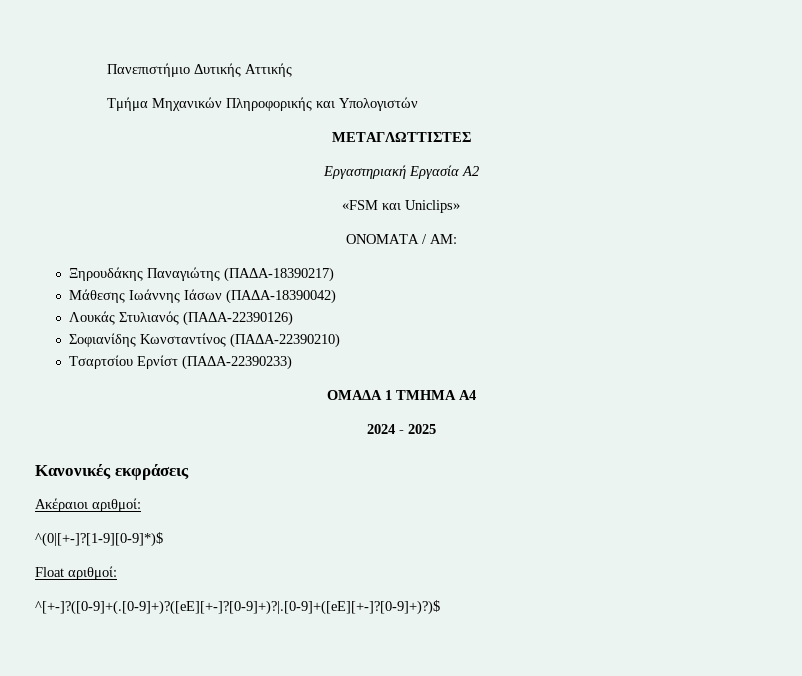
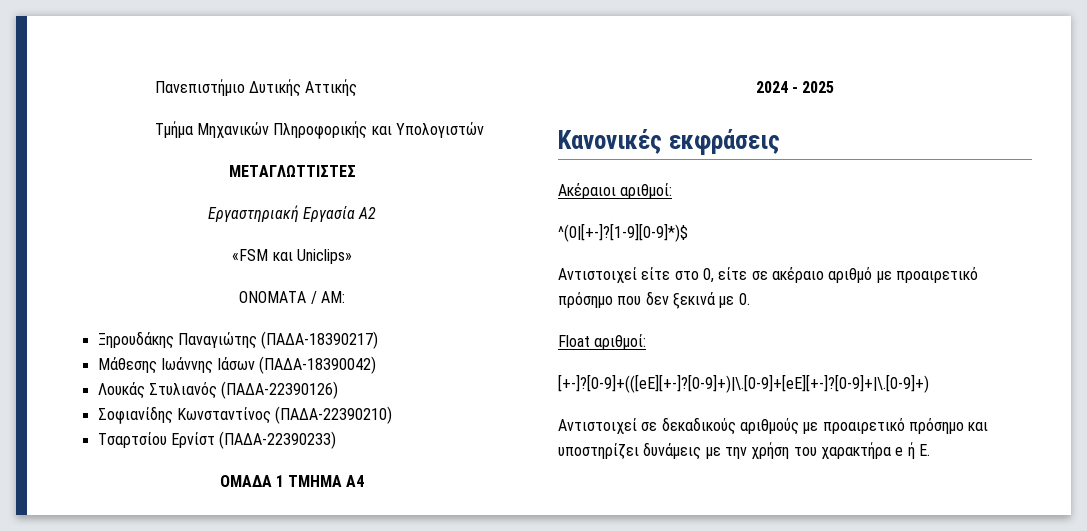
[35,566,117,580] [35,600,440,615] Float αριθμοί: // ^[+-]?([0-9]+(.[0-9]+)?([eE][+-]?[0-9]+)?|.[0-9]+([eE][+-]?[0-9]+)?)$ -> [558,267,978,283] [558,291,750,309] [558,334,647,350] [558,374,929,393] [558,417,989,435] [558,442,930,460] Αντιστοιχεί είτε στο 0, είτε σε ακέραιο αριθμό με προαιρετικό πρόσημο που δεν ξεκινά με 0. // Float αριθμοί: // [+-]?[0-9]+(([eE][+-]?[0-9]+)|\.[0-9]+[eE][+-]?[0-9]+|\.[0-9]+) // Αντιστοιχεί σε δεκαδικούς αριθμούς με προαιρετικό πρόσημο και υποστηρίζει δυνάμεις με την χρήση του χαρακτήρα e ή E.

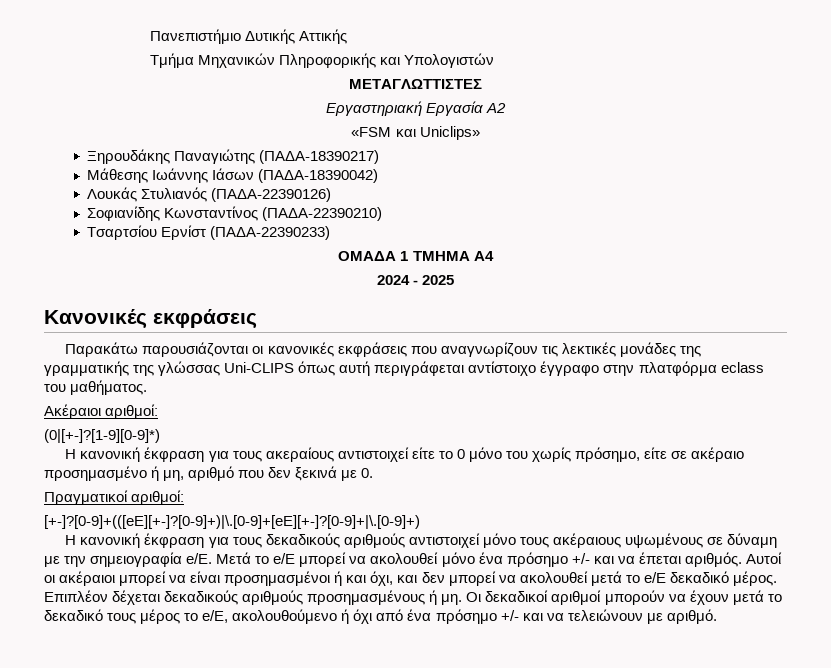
[239,291,345,304] // ΟΝΟΜΑΤΑ / ΑΜ: -> (480, 133) none
[558,183,673,199] [558,223,688,242] [558,267,978,283] [558,292,613,308] Aκέραιοι αριθμοί: // ^(0|[+-]?[1-9][0-9]*)$ // Αντιστοιχεί είτε στο 0, είτε σε ακέραιο αριθμό με προαιρετικό πρόσημο -> [65,342,701,357] [44,361,764,376] [44,380,148,395] [44,404,159,419] [44,429,160,443] [65,447,745,462] [44,466,235,481] Παρακάτω παρουσιάζονται οι κανονικές εκφράσεις που αναγνωρίζουν τις λεκτικές μονάδες της γραμματικής της γλώσσας Uni-CLIPS όπως αυτή περιγράφεται αντίστοιχο έγγραφο στην πλατφόρμα eclass του μαθήματος. // Ακέραιοι αριθμοί: // (0|[+-]?[1-9][0-9]*) // Η κανονική έκφραση για τους ακεραίους αντιστοιχεί είτε το 0 μόνο του χωρίς πρόσημο, είτε σε ακέραιο προσημασμένο ή μη, αριθμό
[558,335,590,347] Float -> [44,490,128,505] Πραγματικοί
[558,417,989,435] [558,442,930,460] Αντιστοιχεί σε δεκαδικούς αριθμούς με προαιρετικό πρόσημο και υποστηρίζει δυνάμεις με την χρήση του χαρακτήρα e ή E. -> [65,533,778,548] [44,552,782,567] [44,571,777,586] [44,590,782,605] [44,609,717,624] Η κανονική έκφραση για τους δεκαδικούς αριθμούς αντιστοιχεί μόνο τους ακέραιους υψωμένους σε δύναμη με την σημειογραφία e/E. Μετά το e/E μπορεί να ακολουθεί μόνο ένα πρόσημο +/- και να έπεται αριθμός. Αυτοί οι ακέραιοι μπορεί να είναι προσημασμένοι ή και όχι, και δεν μπορεί να ακολουθεί μετά το e/E δεκαδικό μέρος. Επιπλέον δέχεται δεκαδικούς αριθμούς προσημασμένους ή μη. Οι δεκαδικοί αριθμοί μπορούν να έχουν μετά το δεκαδικό τους μέρος το e/E, ακολουθούμενο ή όχι από ένα πρόσημο +/- και να τελειώνουν με αριθμό.

